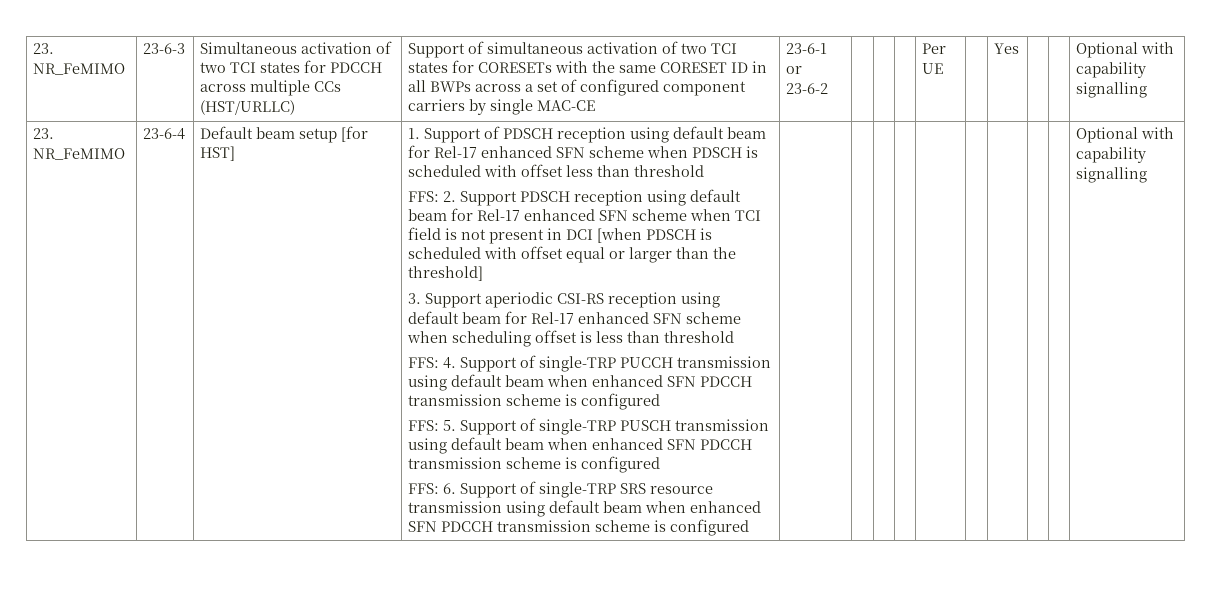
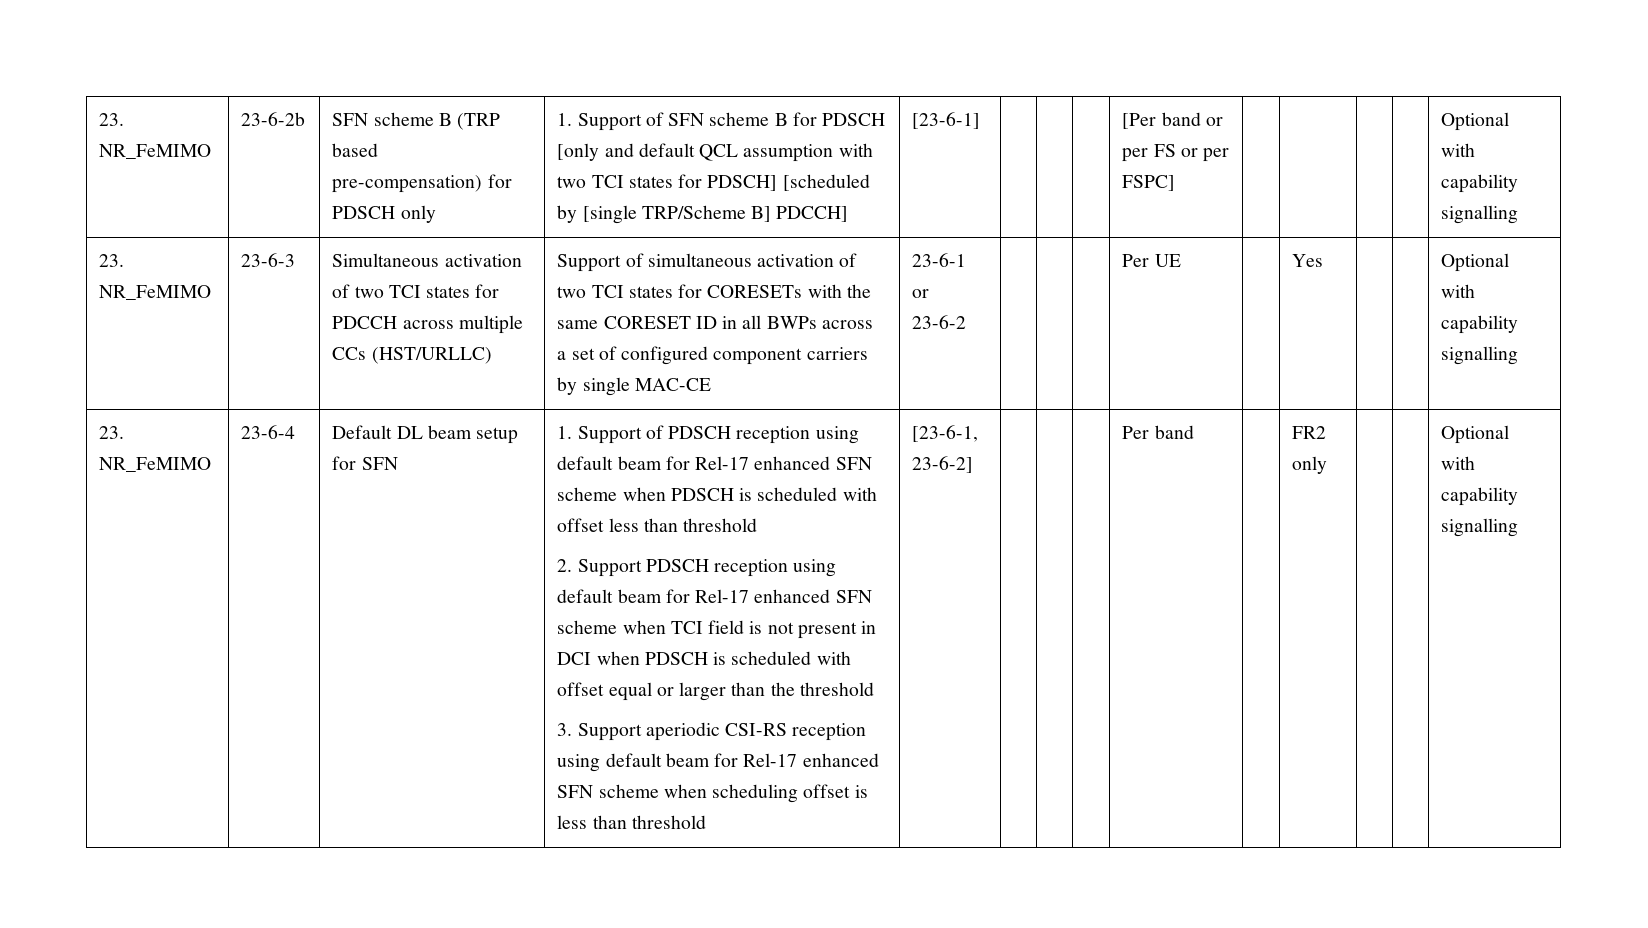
[32,43,54,54] [32,63,125,75] 23. NR_FeMIMO -> [99,113,125,126] [99,144,212,159] [241,112,306,126] [332,112,501,130] [332,143,379,157] [332,174,512,193] [332,205,436,223] [557,112,886,131] [557,143,873,162] [557,174,870,191] [557,205,849,224] [912,112,981,129] [1122,112,1223,129] [1122,144,1230,162] [1122,175,1176,191] [1441,112,1510,131] [1441,143,1476,157] [1441,174,1519,193] [1441,205,1519,224] [99,254,125,267] [99,285,212,300] 23. NR_FeMIMO | 23-6-2b | SFN scheme B (TRP based pre-compensation) for PDSCH only | 1. Support of SFN scheme B for PDSCH [only and default QCL assumption with two TCI states for PDSCH] [scheduled by [single TRP/Scheme B] PDCCH] | [23-6-1] | | | | [Per band or per FS or per FSPC] | | | | | Optional with capability signalling // 23. NR_FeMIMO
(253, 132) none -> [396,426,423,439] DL
[340,126,368,142] [199,146,235,161] [for HST] -> [332,456,398,470] for SFN
[407,191,439,202] FFS: -> (758, 525) none
[596,228,642,243] [when -> [596,651,640,665] when
[407,266,483,281] threshold] -> [799,682,874,696] threshold
[407,355,771,372] [407,374,752,391] [407,393,660,410] [407,418,769,435] [407,437,752,454] [407,456,660,473] [407,481,713,498] [407,500,761,517] [407,519,749,536] // FFS: 4. Support of single-TRP PUCCH transmission using default beam when enhanced SFN PDCCH transmission scheme is configured // FFS: 5. Support of single-TRP PUSCH transmission using default beam when enhanced SFN PDCCH transmission scheme is configured // FFS: 6. Support of single-TRP SRS resource transmission using default beam when enhanced SFN PDCCH transmission scheme is configured | | | | | | | -> [912,425,979,442] [912,456,974,473] [1122,425,1194,439] [1292,426,1327,439] [1292,456,1328,474] | [23-6-1, 23-6-2] | | | | Per band | | FR2 only

